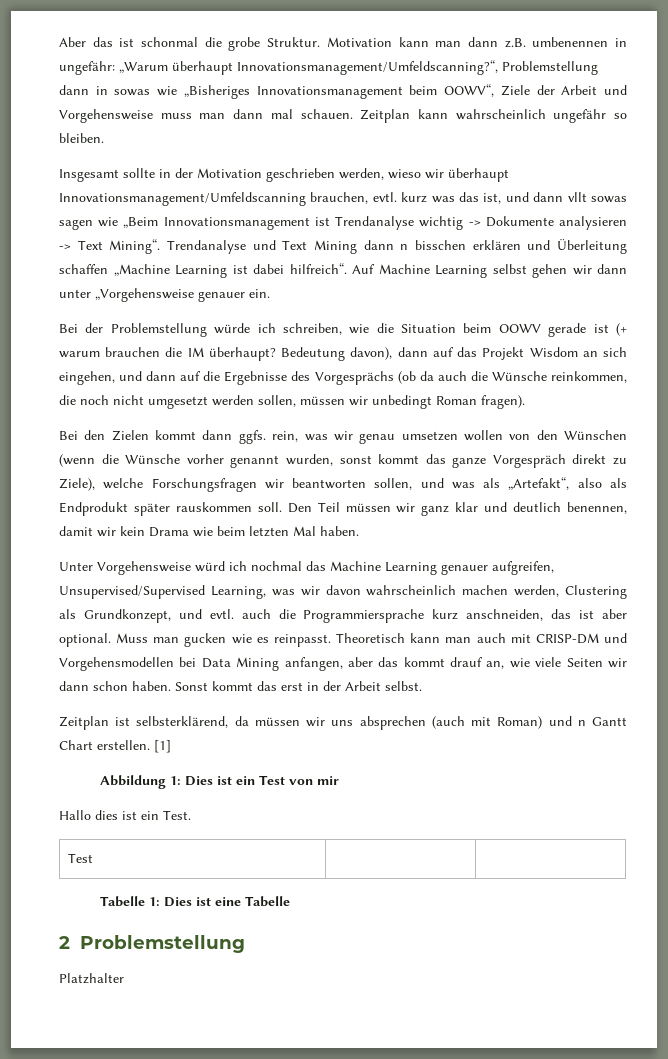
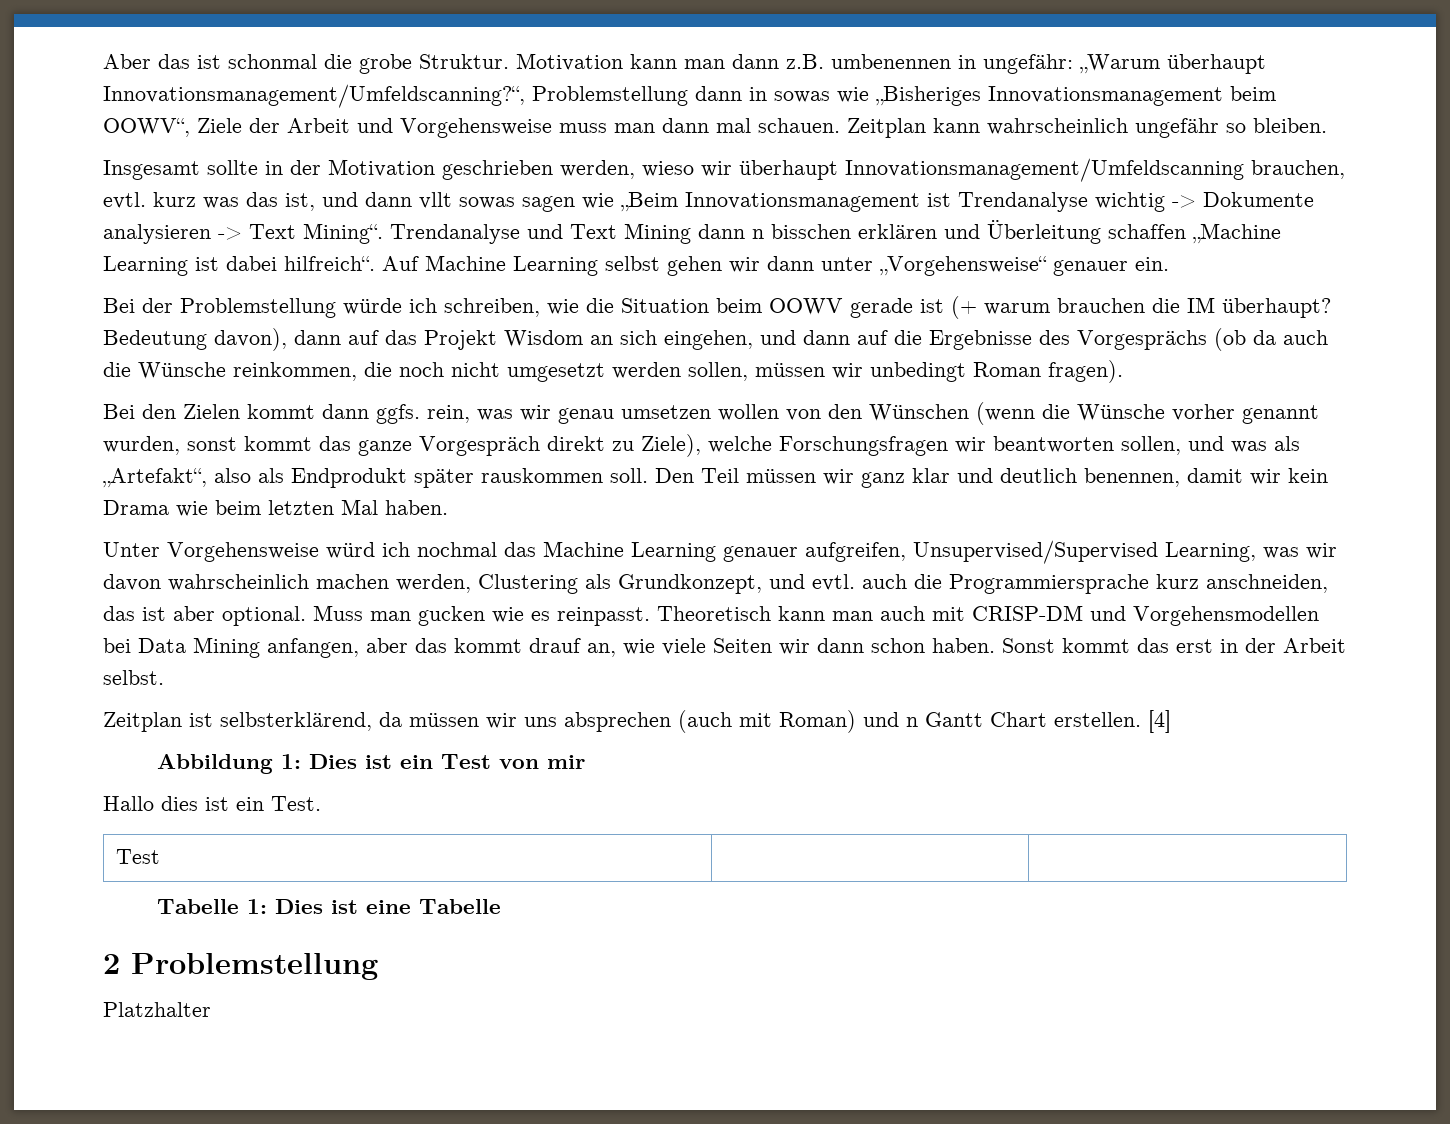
[95,288,194,302] „Vorgehensweise -> [880,256,1047,276] „Vorgehensweise“
[154,740,171,753] [1] -> [1148,710,1171,733] [4]

